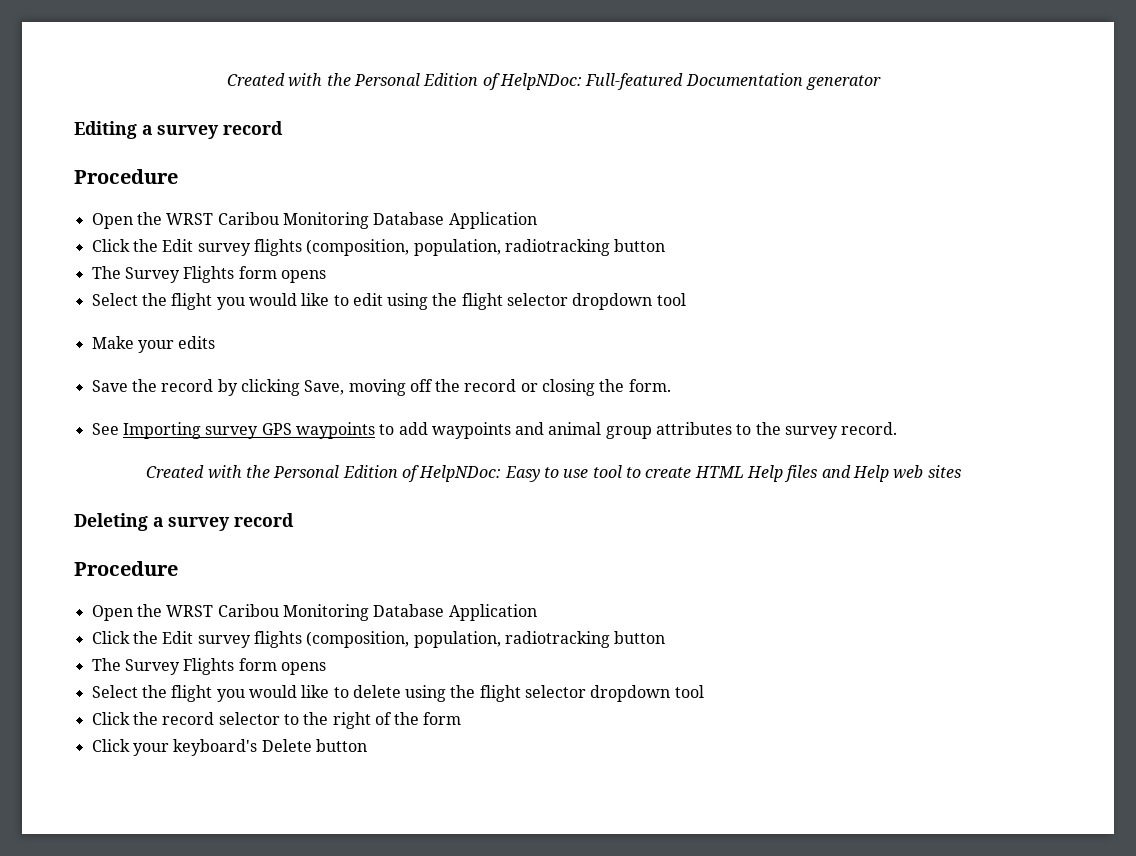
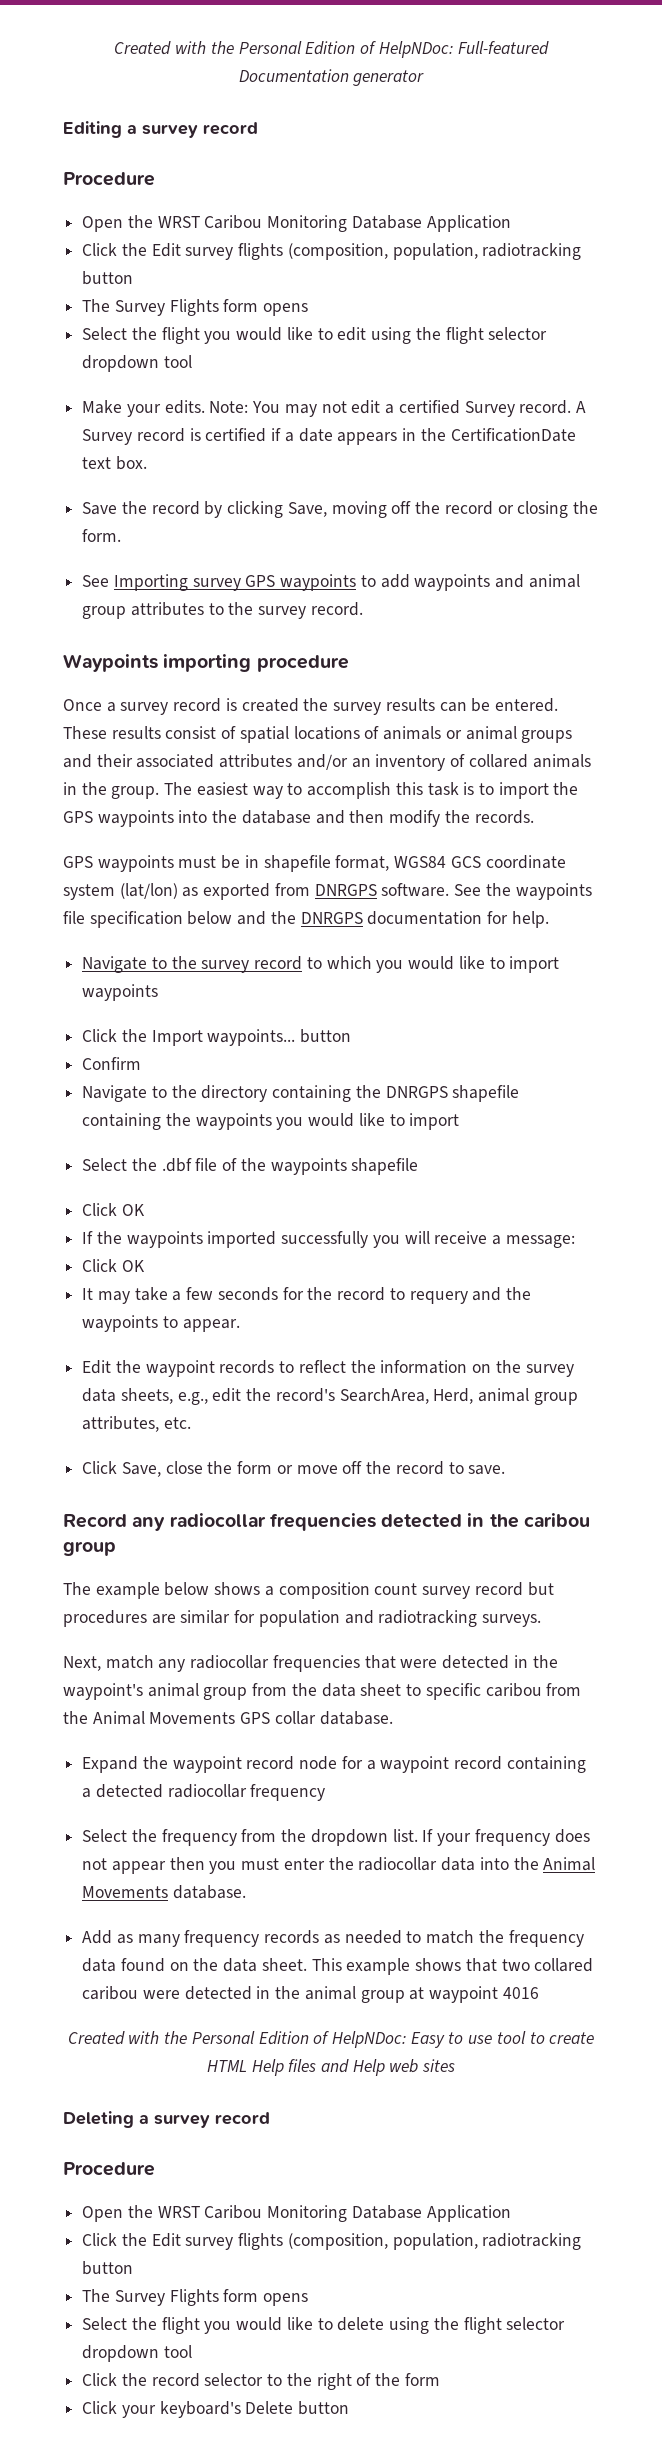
[178,336,216,349] edits -> [164,400,586,417] [82,428,576,445] [82,456,147,470] edits. Note: You may not edit a certified Survey record. A Survey record is certified if a date appears in the CertificationDate text box.
(898, 428) none -> [63,654,349,672] [63,698,558,715] [63,726,573,743] [63,754,591,771] [63,782,579,799] [63,810,534,827] [63,855,566,872] [63,883,592,900] [63,911,549,928] [82,956,560,973] [82,984,159,1001] [82,1029,352,1046] [82,1057,142,1070] [82,1085,520,1102] [82,1113,460,1130] [82,1158,419,1175] [82,1203,145,1216] [82,1231,575,1248] [82,1259,145,1272] [82,1287,531,1304] [82,1315,240,1332] [82,1360,574,1377] [82,1388,578,1405] [82,1416,191,1432] [82,1461,506,1477] [63,1513,590,1531] [63,1541,116,1556] [63,1582,554,1599] [63,1610,542,1627] [63,1655,558,1672] [63,1683,582,1700] [63,1711,393,1725] [82,1756,586,1773] [82,1784,326,1801] [82,1829,590,1846] [82,1857,596,1874] [82,1885,246,1899] [82,1930,584,1947] [82,1958,594,1975] [82,1986,539,2003] // Waypoints importing procedure // Once a survey record is created the survey results can be entered. These results consist of spatial locations of animals or animal groups and their associated attributes and/or an inventory of collared animals in the group. The easiest way to accomplish this task is to import the GPS waypoints into the database and then modify the records. // GPS waypoints must be in shapefile format, WGS84 GCS coordinate system (lat/lon) as exported from DNRGPS software. See the waypoints file specification below and the DNRGPS documentation for help. // Navigate to the survey record to which you would like to import waypoints // Click the Import waypoints... button // Confirm // Navigate to the directory containing the DNRGPS shapefile containing the waypoints you would like to import // Select the .dbf file of the waypoints shapefile // Click OK // If the waypoints imported successfully you will receive a message: // Click OK // It may take a few seconds for the record to requery and the waypoints to appear. // Edit the waypoint records to reflect the information on the survey data sheets, e.g., edit the record's SearchArea, Herd, animal group attributes, etc. // Click Save, close the form or move off the record to save. // Record any radiocollar frequencies detected in the caribou group // The example below shows a composition count survey record but procedures are similar for population and radiotracking surveys. // Next, match any radiocollar frequencies that were detected in the waypoint's animal group from the data sheet to specific caribou from the Animal Movements GPS collar database. // Expand the waypoint record node for a waypoint record containing a detected radiocollar frequency // Select the frequency from the dropdown list. If your frequency does not appear then you must enter the radiocollar data into the Animal Movements database. // Add as many frequency records as needed to match the frequency data found on the data sheet. This example shows that two collared caribou were detected in the animal group at waypoint 4016

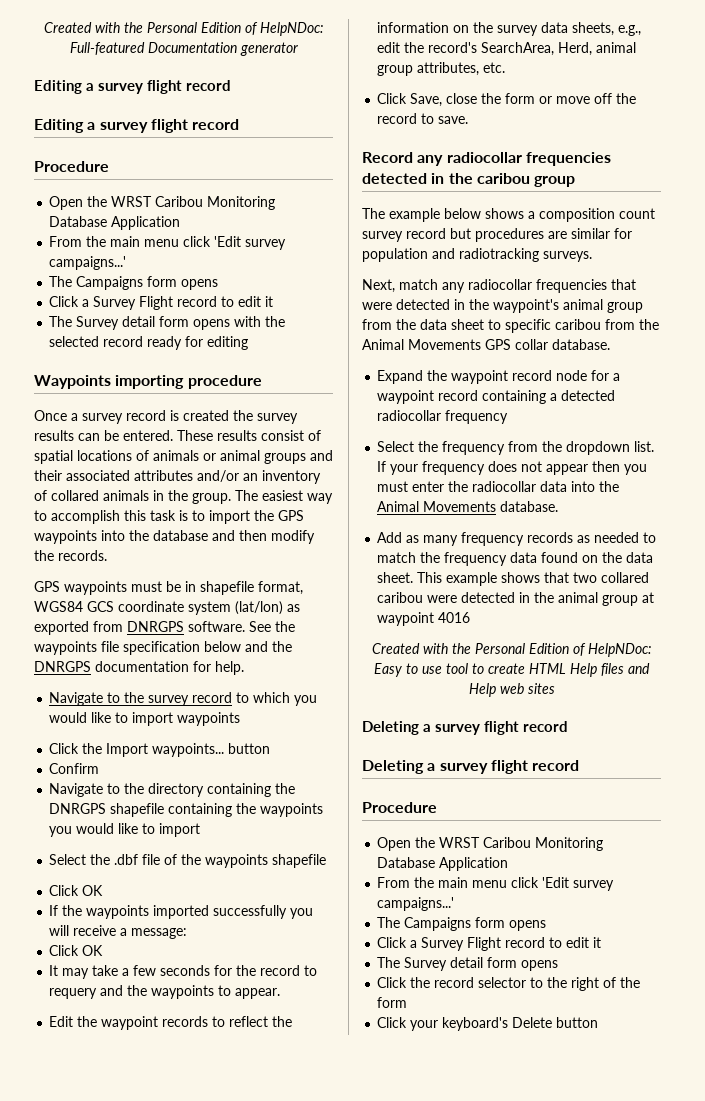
[203,122,258,135] [63,172,155,186] [82,215,511,232] [82,243,582,260] [82,271,134,285] [82,299,309,316] [82,327,548,344] [82,355,192,372] [82,400,586,417] [82,428,576,445] [82,456,147,470] [82,501,598,518] [82,529,122,542] [82,574,580,591] [82,602,363,619] record // Procedure // Open the WRST Caribou Monitoring Database Application // Click the Edit survey flights (composition, population, radiotracking button // The Survey Flights form opens // Select the flight you would like to edit using the flight selector dropdown tool // Make your edits. Note: You may not edit a certified Survey record. A Survey record is certified if a date appears in the CertificationDate text box. // Save the record by clicking Save, moving off the record or closing the form. // See Importing survey GPS waypoints to add waypoints and animal group attributes to the survey record. -> [147,80,231,94] [34,119,240,133] [34,161,109,172] [49,196,276,210] [49,216,181,230] [49,236,287,250] [49,256,127,270] [49,276,219,290] [49,296,274,310] [49,316,286,330] [49,336,249,350] flight record // Editing a survey flight record // Procedure // Open the WRST Caribou Monitoring Database Application // From the main menu click 'Edit survey campaigns...' // The Campaigns form opens // Click a Survey Flight record to edit it // The Survey detail form opens with the selected record ready for editing
[215,2112,270,2125] [63,2162,155,2176] [82,2205,511,2222] [82,2233,582,2250] [82,2261,134,2275] [82,2289,309,2306] [82,2317,566,2334] [82,2345,192,2362] record // Procedure // Open the WRST Caribou Monitoring Database Application // Click the Edit survey flights (composition, population, radiotracking button // The Survey Flights form opens // Select the flight you would like to delete using the flight selector dropdown tool -> [484,721,568,735] [362,760,580,774] [362,802,437,813] [377,837,604,851] [377,857,509,871] [377,877,615,891] [377,897,455,911] [377,917,547,931] [377,937,602,951] [377,957,559,971] flight record // Deleting a survey flight record // Procedure // Open the WRST Caribou Monitoring Database Application // From the main menu click 'Edit survey campaigns...' // The Campaigns form opens // Click a Survey Flight record to edit it // The Survey detail form opens

